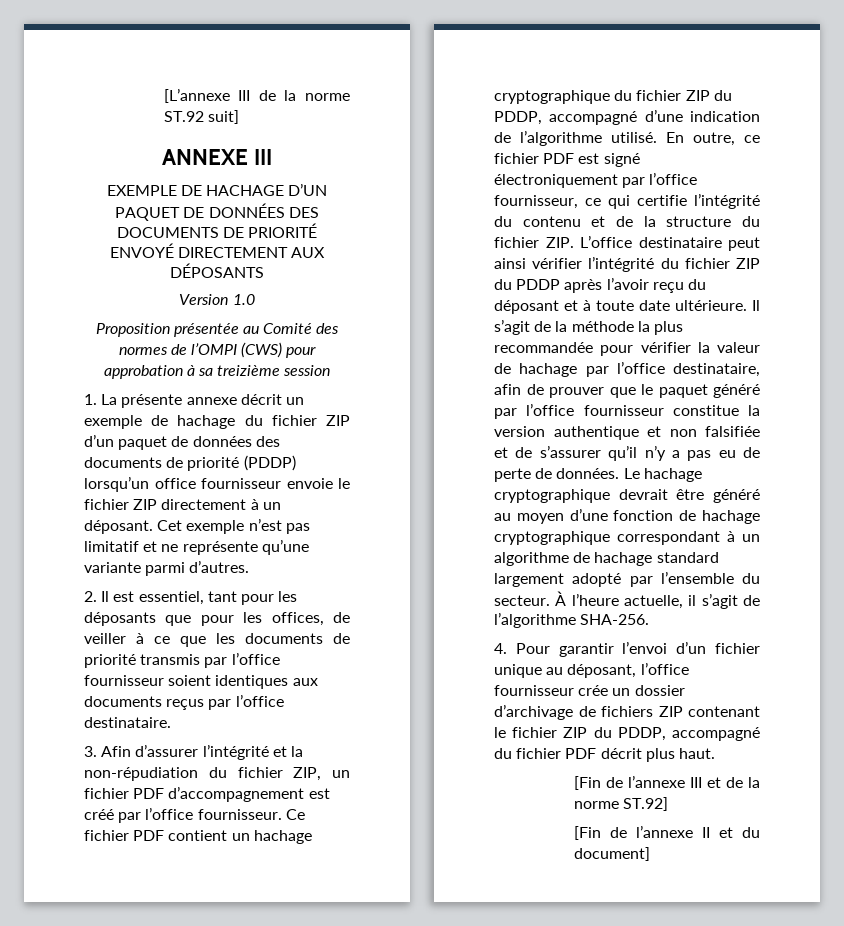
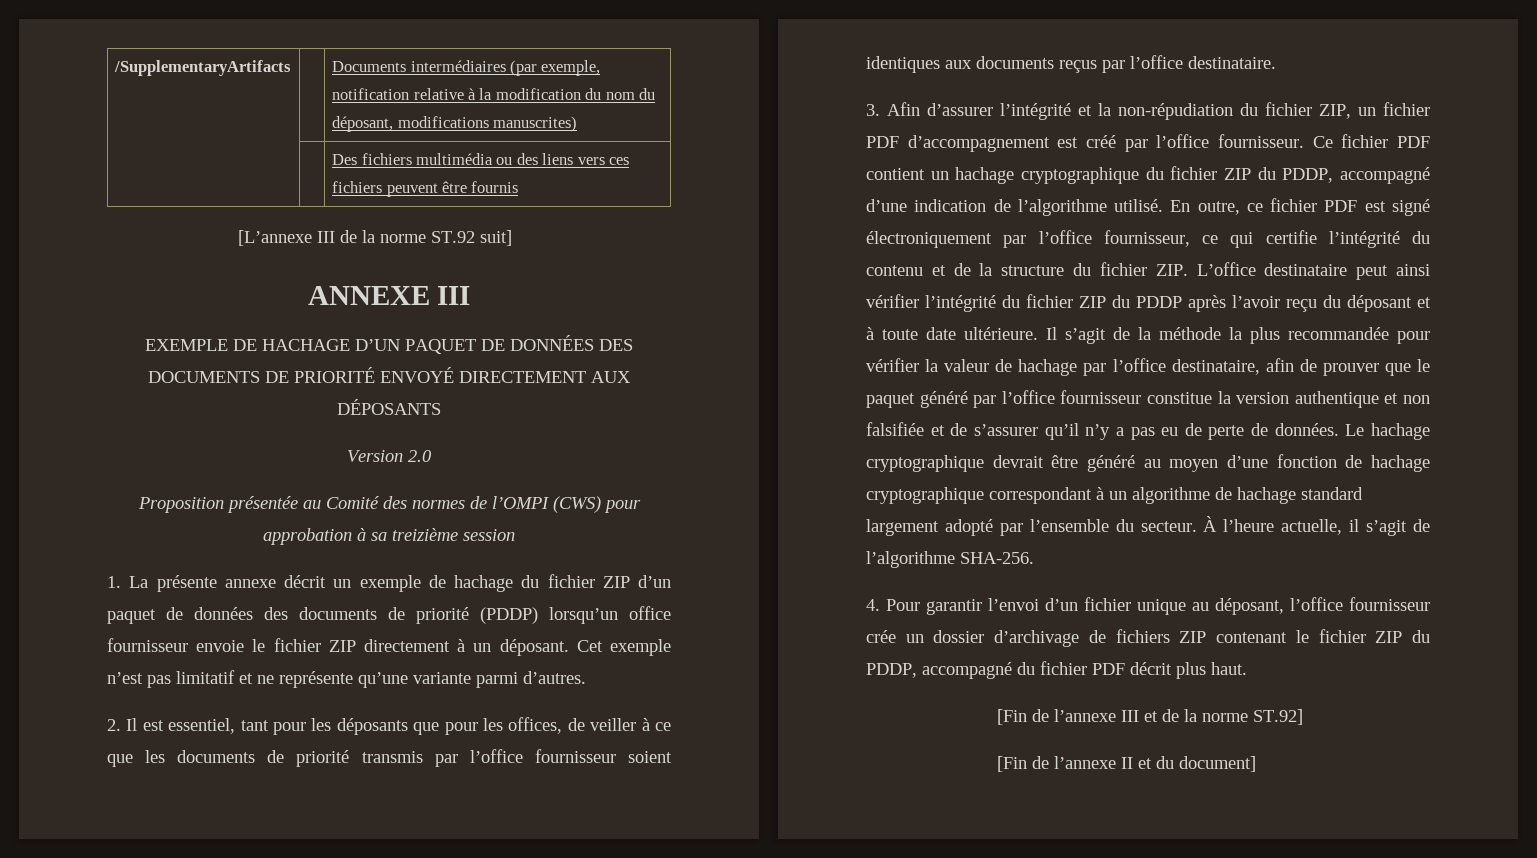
(163, 95) none -> [114,60,292,76] [332,60,601,76] [332,88,656,100] [332,116,578,132] [332,153,630,165] [332,181,519,197] /SupplementaryArtifacts | | Documents intermédiaires (par exemple, notification relative à la modification du nom du déposant, modifications manuscrites) // | | Des fichiers multimédia ou des liens vers ces fichiers peuvent être fournis //
[232,294,255,305] 1.0 -> [408,450,432,462] 2.0

